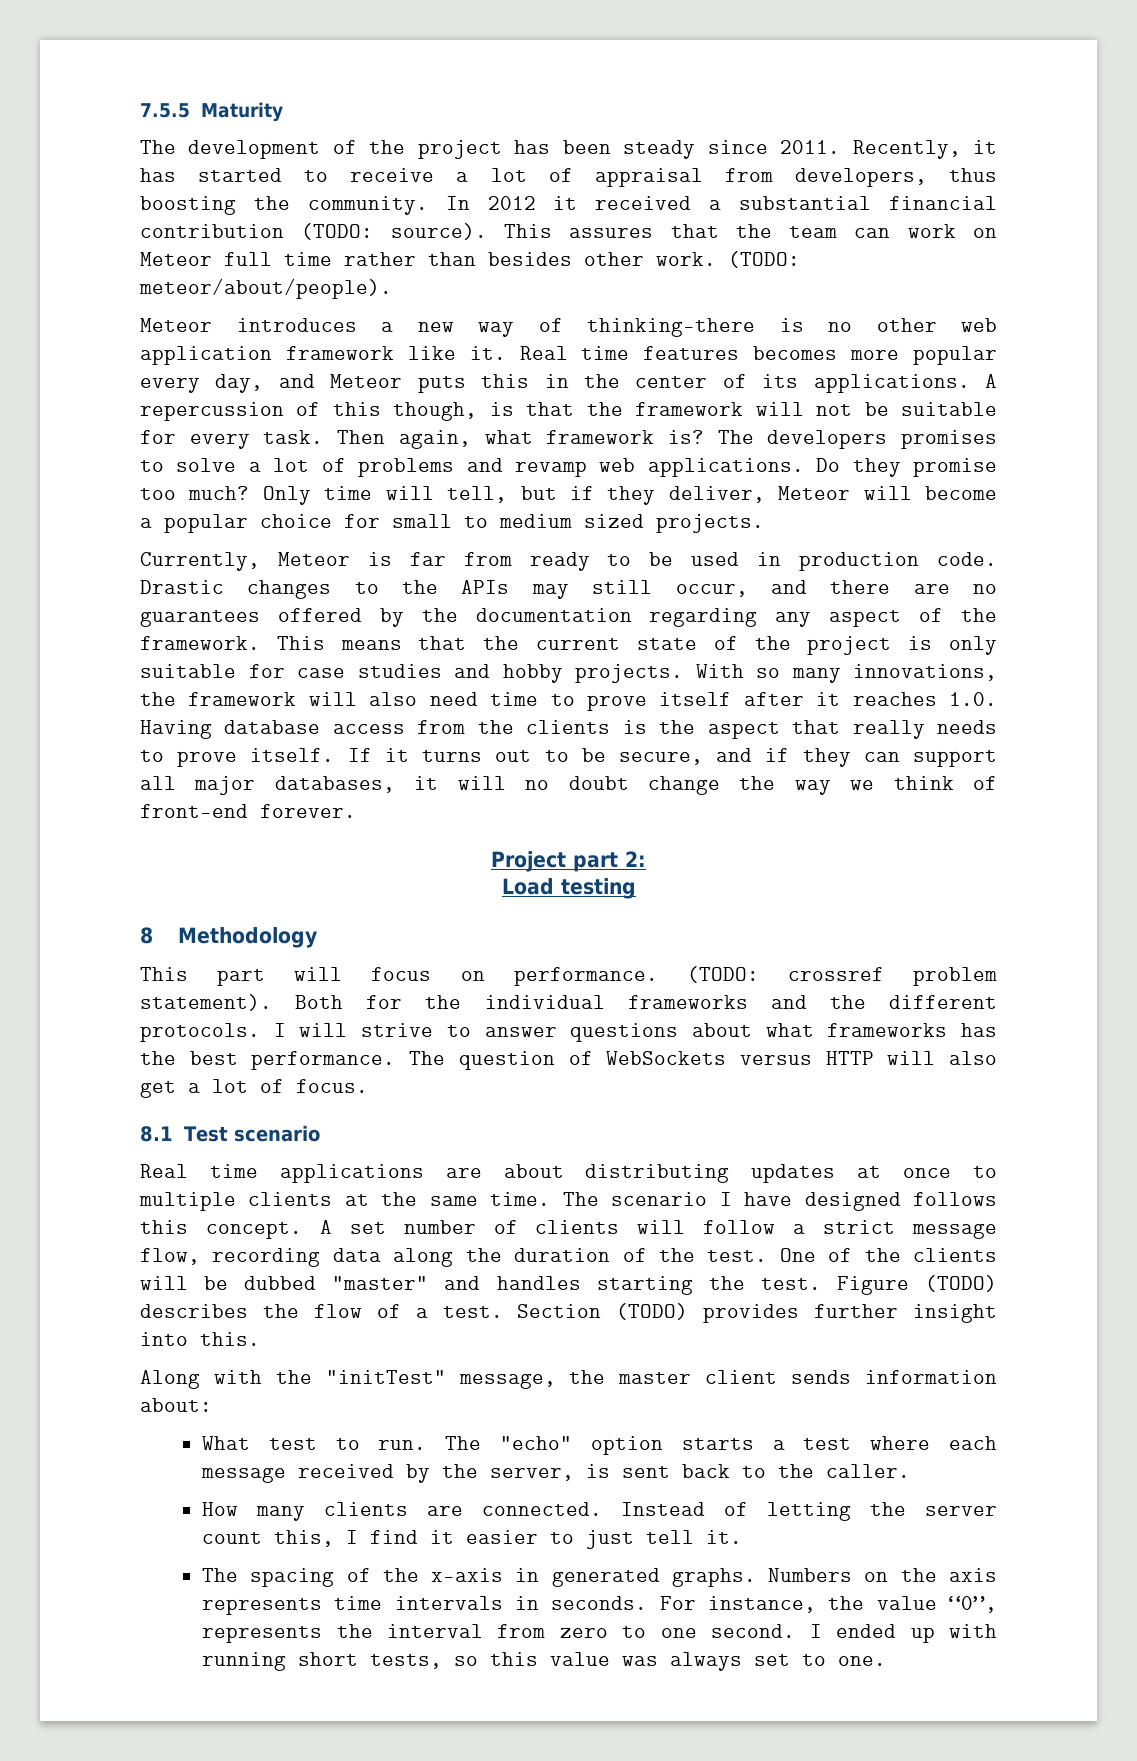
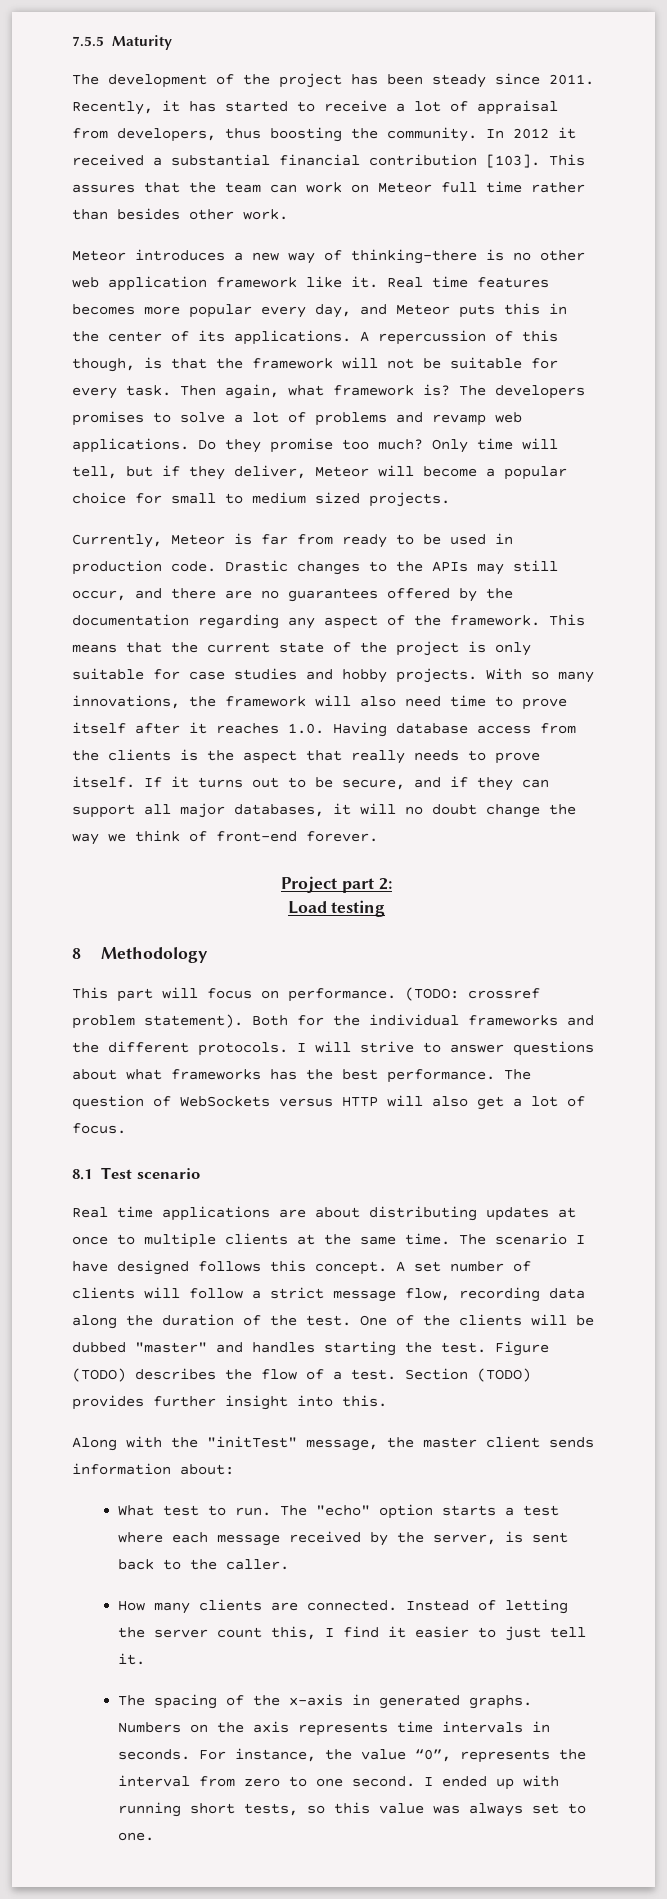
[301,223,487,240] (TODO: source). -> [486,154,540,168] [103].
[728,251,800,268] [139,278,392,299] (TODO: meteor/about/people). -> (288, 214) none

